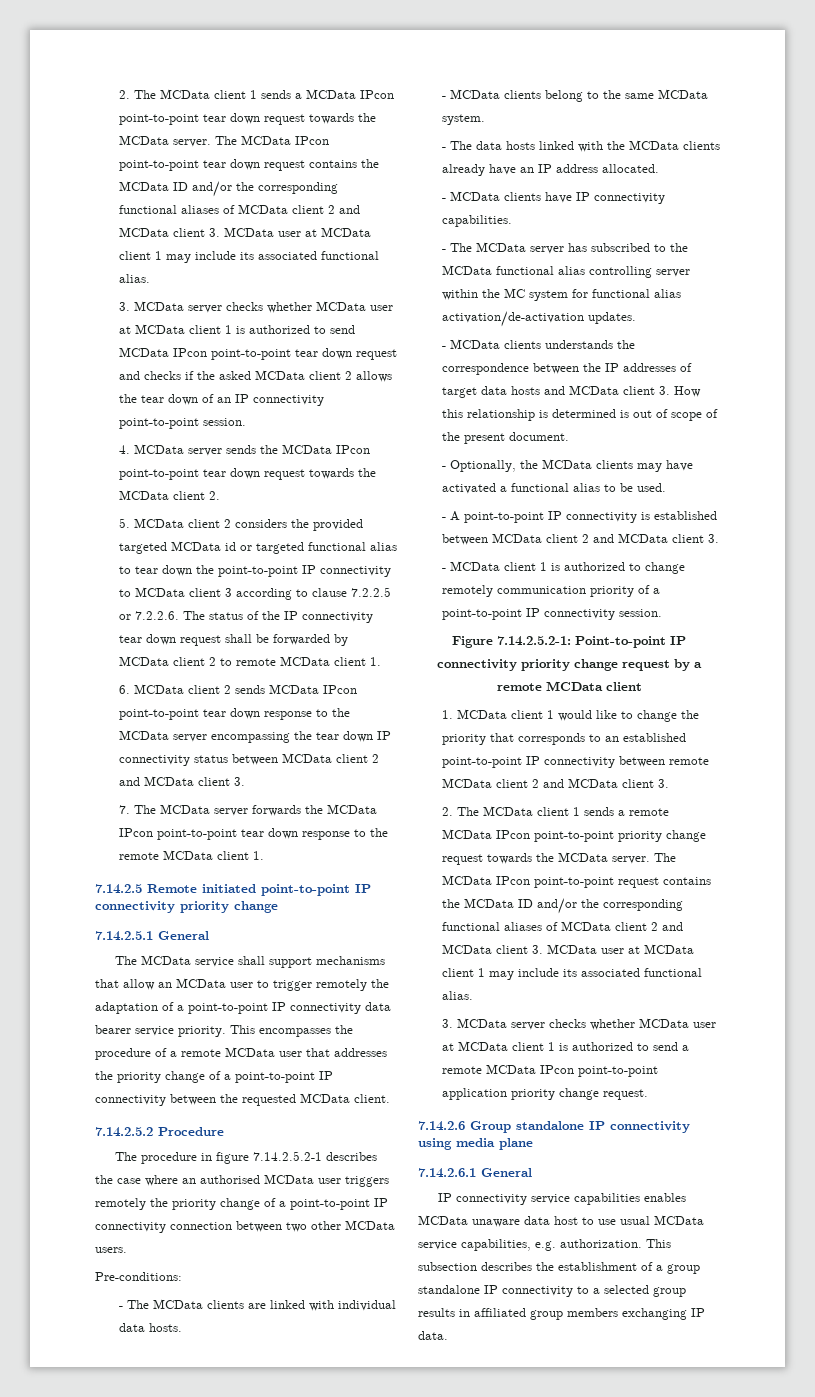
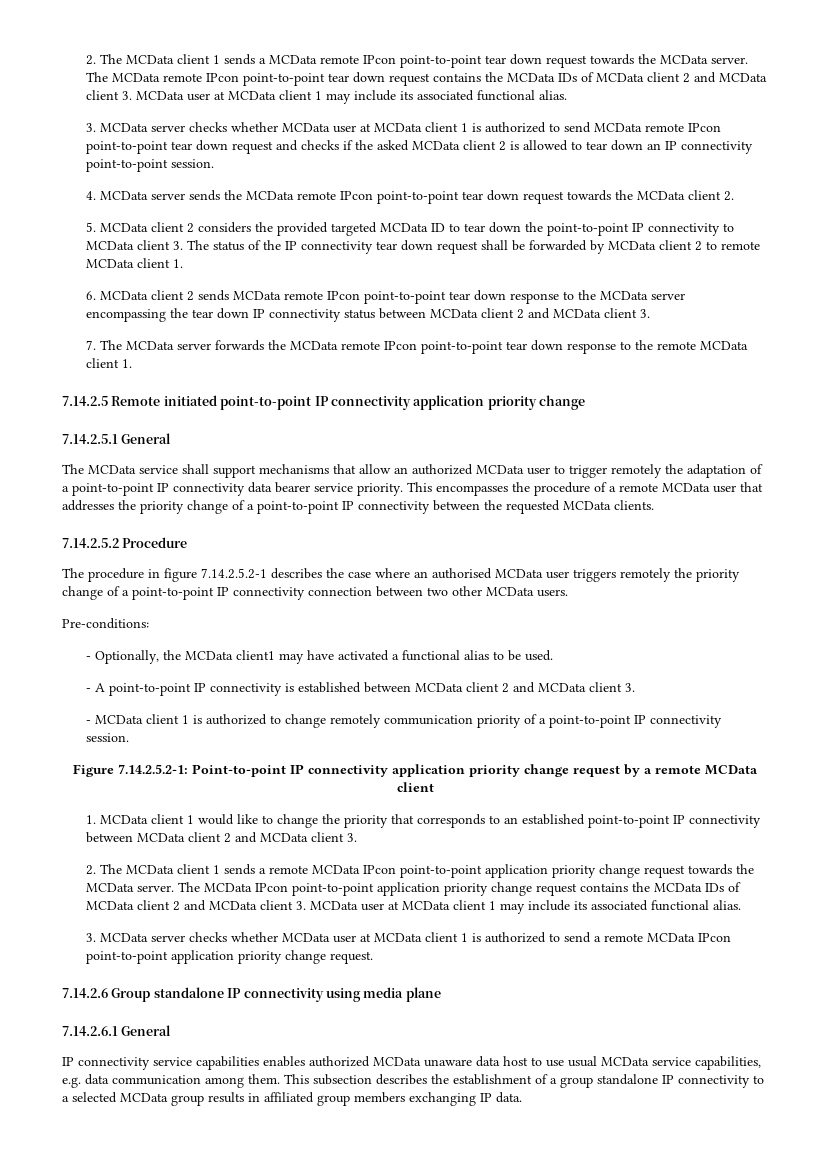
(356, 94) none -> [320,55,360,64] remote
(291, 140) none -> [163,73,203,82] remote
[172,181,338,197] [118,205,219,214] ID and/or the corresponding functional aliases -> [558,73,578,82] IDs
(169, 352) none -> [645,123,685,132] remote
[355,371,392,382] [118,394,214,405] allows the tear down of -> [510,140,644,151] is allowed to tear down
(332, 449) none -> [297,191,337,200] remote
[224,542,397,554] id or targeted functional alias -> [431,223,446,232] ID
[224,587,391,600] [118,611,179,620] 3 according to clause 7.2.2.5 or 7.2.2.6. -> [173,241,184,250] 3.
(319, 689) none -> [284,291,324,300] remote
(377, 809) none -> [341,341,381,350] remote
(175, 907) none -> [413,395,485,410] application
(172, 985) none -> [412,464,473,475] authorized
[354,1094,390,1103] client. -> [614,500,654,510] clients.
[118,1299,396,1311] [118,1323,182,1332] [441,89,708,102] [441,114,485,125] [441,140,720,152] [441,164,659,176] [441,191,665,204] [441,215,512,227] [441,242,688,254] [441,265,690,278] [441,288,681,301] [441,311,636,327] [441,339,635,349] [441,363,692,375] [441,385,701,398] [441,409,718,421] [441,432,569,444] // - The MCData clients are linked with individual data hosts. // - MCData clients belong to the same MCData system. // - The data hosts linked with the MCData clients already have an IP address allocated. // - MCData clients have IP connectivity capabilities. // - The MCData server has subscribed to the MCData functional alias controlling server within the MC system for functional alias activation/de-activation updates. // - MCData clients understands the correspondence between the IP addresses of target data hosts and MCData client 3. How this relationship is determined is out of scope of the present document. -> (149, 623) none
[595,460,633,469] clients -> [236,650,276,660] client1
(517, 665) none -> [392,764,465,777] application
[668,757,709,765] remote -> (134, 837) none
(614, 836) none -> [485,864,549,878] application
[617,877,711,888] [441,898,683,914] [441,922,542,931] request contains the MCData ID and/or the corresponding functional aliases -> [377,882,725,896] application priority change request contains the MCData IDs
(687, 1197) none -> [309,1056,370,1067] authorized
[560,1239,642,1248] authorization. -> [85,1074,280,1088] data communication among them.
(649, 1289) none -> [120,1093,168,1102] MCData

